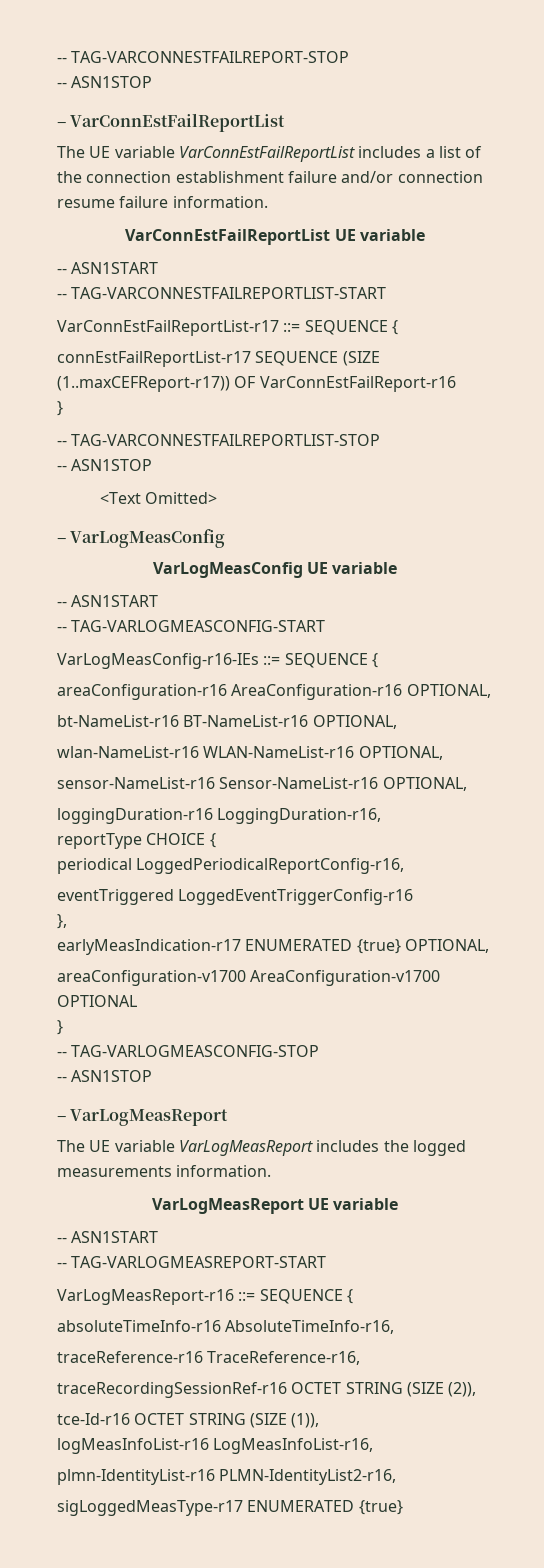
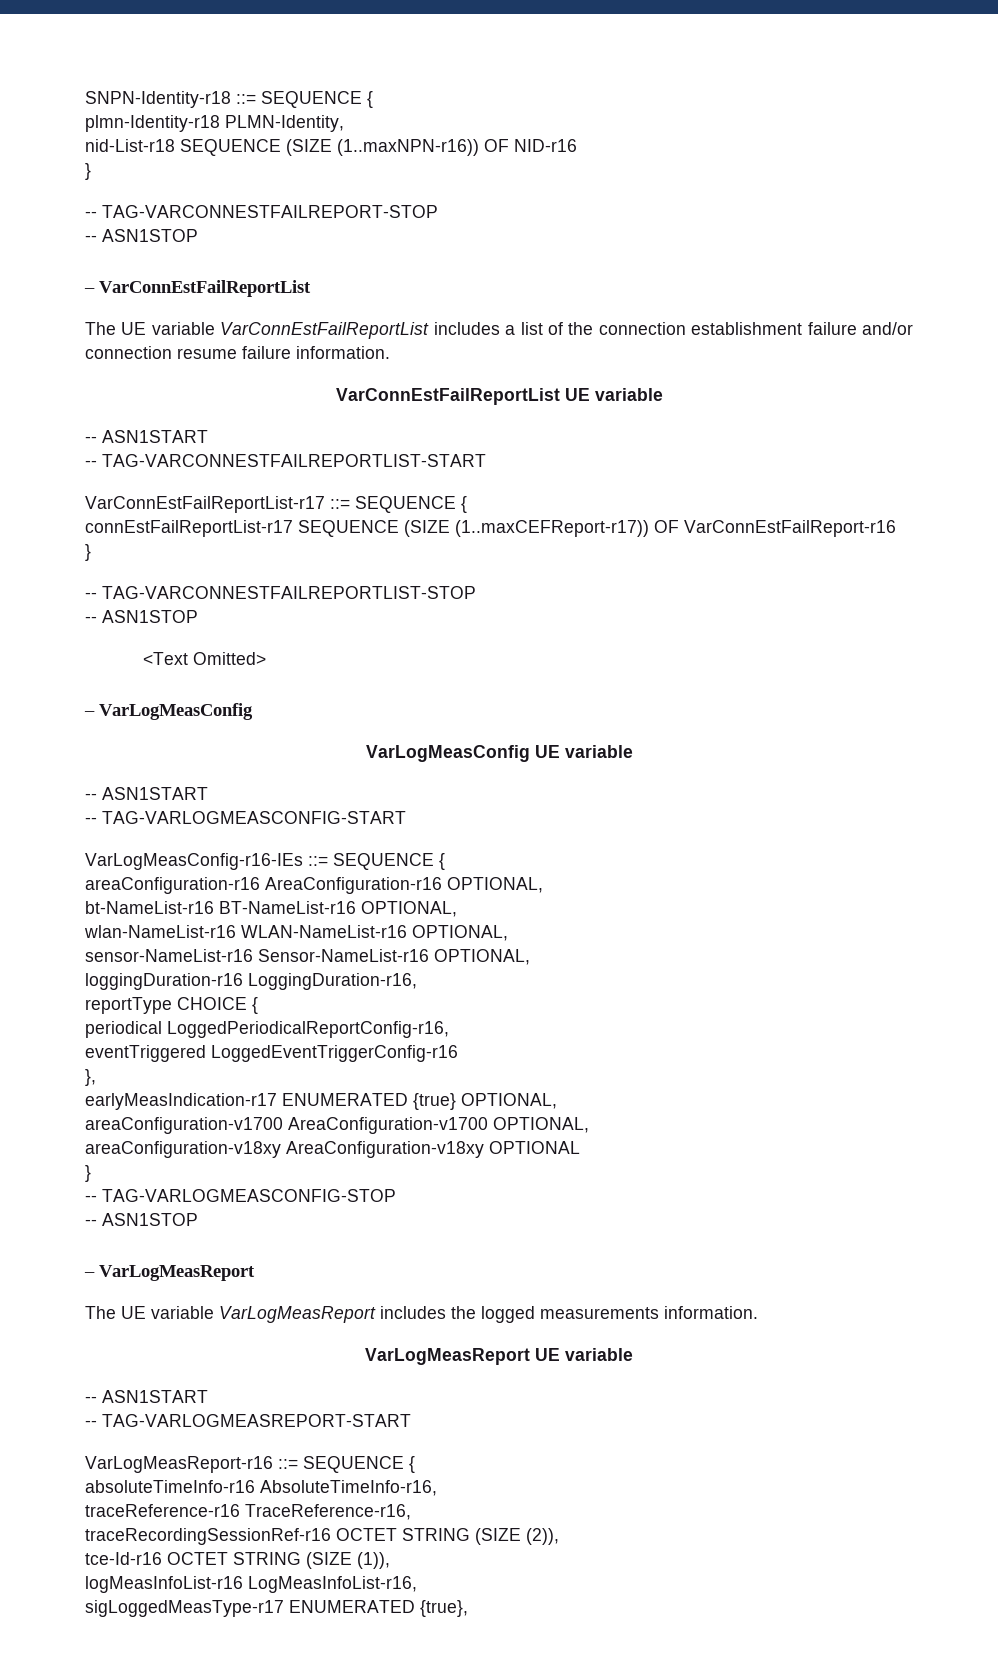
(57, 60) none -> [85,91,373,108] [85,115,344,132] [85,139,577,156] [85,163,91,180] SNPN-Identity-r18 ::= SEQUENCE { // plmn-Identity-r18 PLMN-Identity, // nid-List-r18 SEQUENCE (SIZE (1..maxNPN-r16)) OF NID-r16 // } //
(441, 978) none -> [493,1117,589,1133] [85,1141,484,1158] OPTIONAL, // areaConfiguration-v18xy AreaConfiguration-v18xy
[57,1469,397,1485] // plmn-IdentityList-r16 PLMN-IdentityList2-r16, -> (417, 1584) none
[358,1500,403,1515] {true} -> [420,1600,468,1617] {true},

